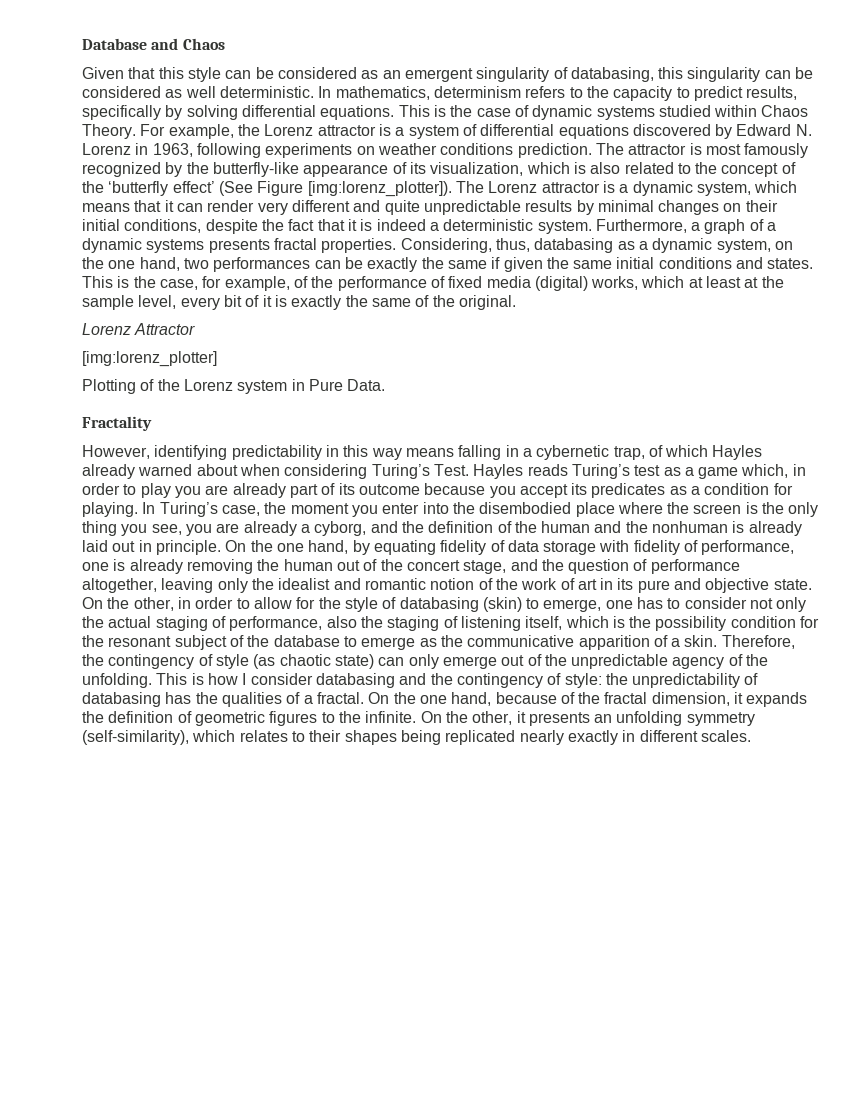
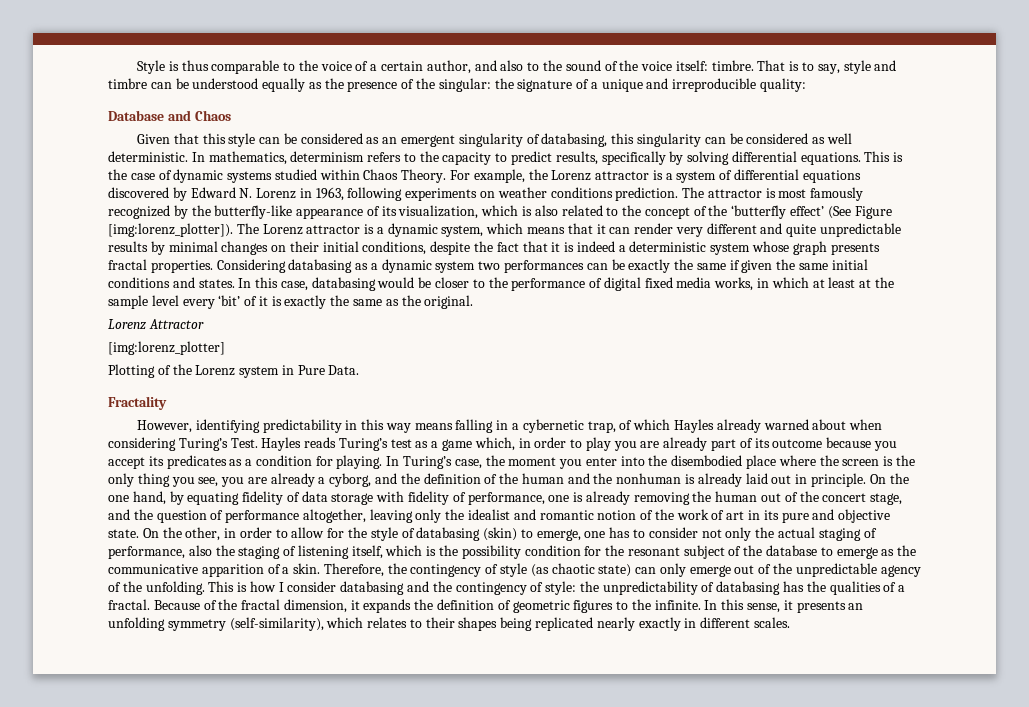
(82, 44) none -> [137,60,897,74] [108,78,807,92] Style is thus comparable to the voice of a certain author, and also to the sound of the voice itself: timbre. That is to say, style and timbre can be understood equally as the presence of the singular: the signature of a unique and irreproducible quality: //
[537,219,777,234] [82,238,205,253] system. Furthermore, a graph of a dynamic systems -> [710,241,827,255] system whose graph
[400,238,530,253] Considering, thus, -> [216,259,286,273] Considering
[716,239,793,253] [82,257,180,271] system, on the one hand, -> [435,261,476,273] system
[82,276,308,291] This is the case, for example, of -> [238,277,485,291] In this case, databasing would be closer to
(445, 282) none -> [603,277,641,291] digital
[534,276,639,291] (digital) works, -> [714,277,770,291] works, in
[138,295,242,310] level, every bit -> [151,295,241,309] level every ‘bit’
[415,295,430,307] of -> [385,299,399,306] as
[368,692,557,706] On the one hand, because -> [153,600,200,610] Because
[420,711,513,725] On the other, -> [704,599,781,613] In this sense,

